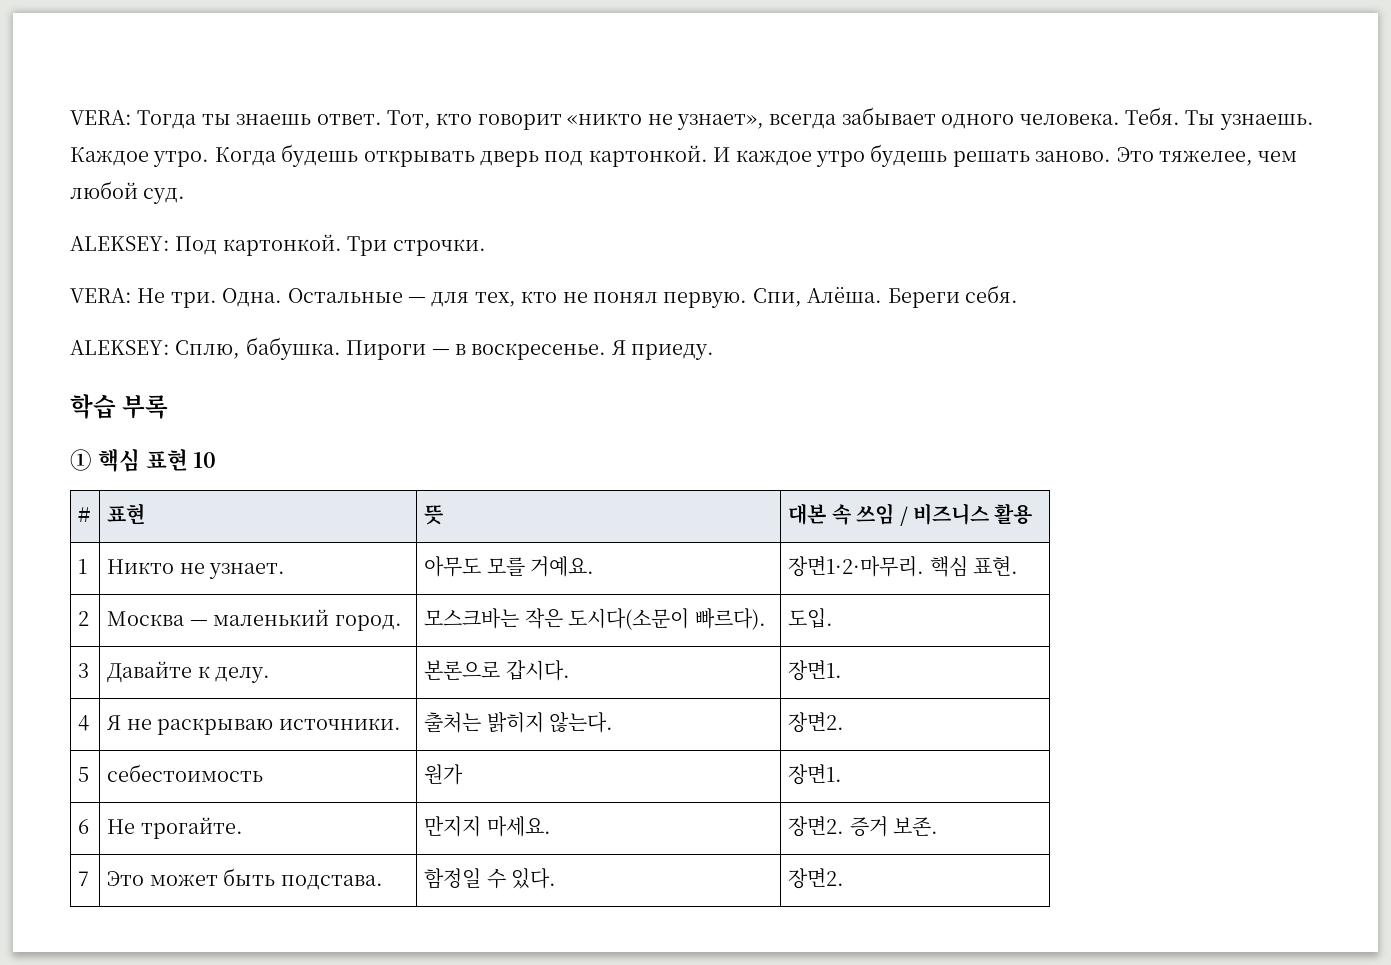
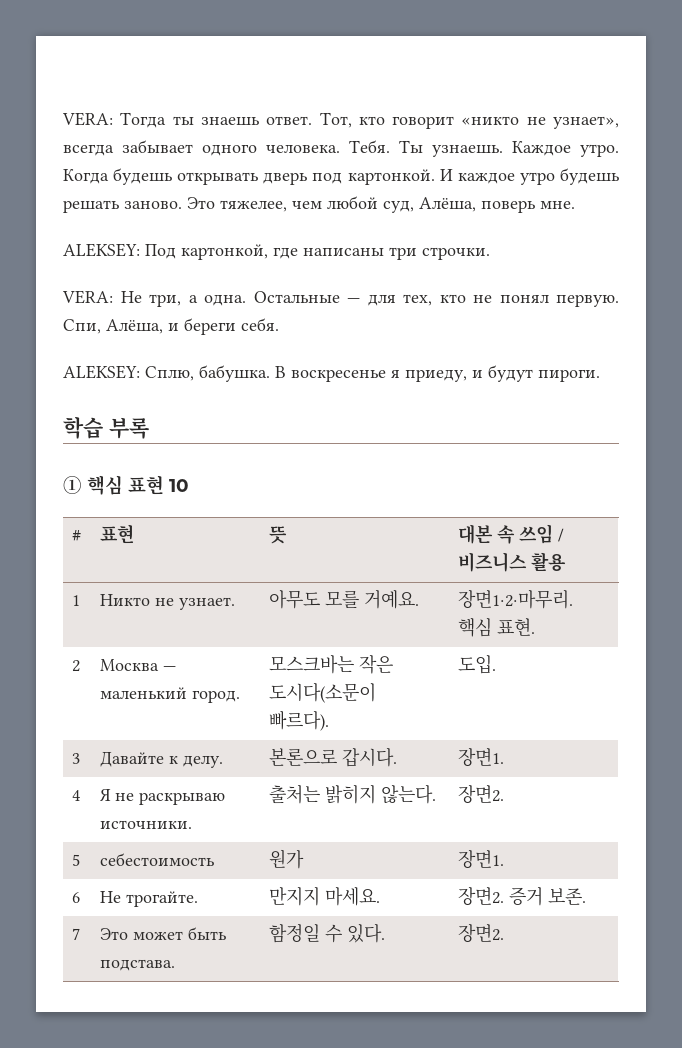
[143,188,186,204] [70,234,388,256] суд. // ALEKSEY: Под картонкой. Три -> [383,197,575,213] [63,243,417,260] суд, Алёша, поверь мне. // ALEKSEY: Под картонкой, где написаны три
[170,288,283,308] три. Одна. -> [149,294,246,307] три, а одна.
[807,287,960,308] Алёша. Береги -> [106,318,236,335] Алёша, и береги
[346,340,715,360] Пироги — в воскресенье. Я приеду. -> [275,365,600,382] В воскресенье я приеду, и будут пироги.

